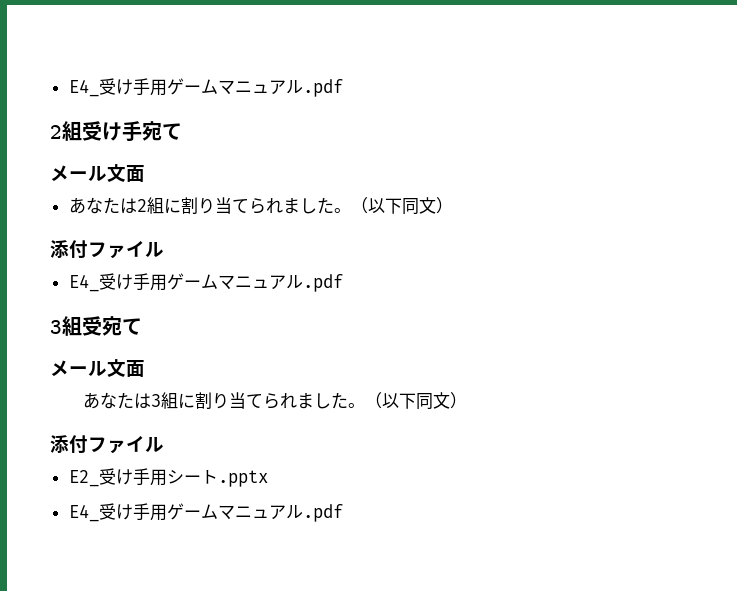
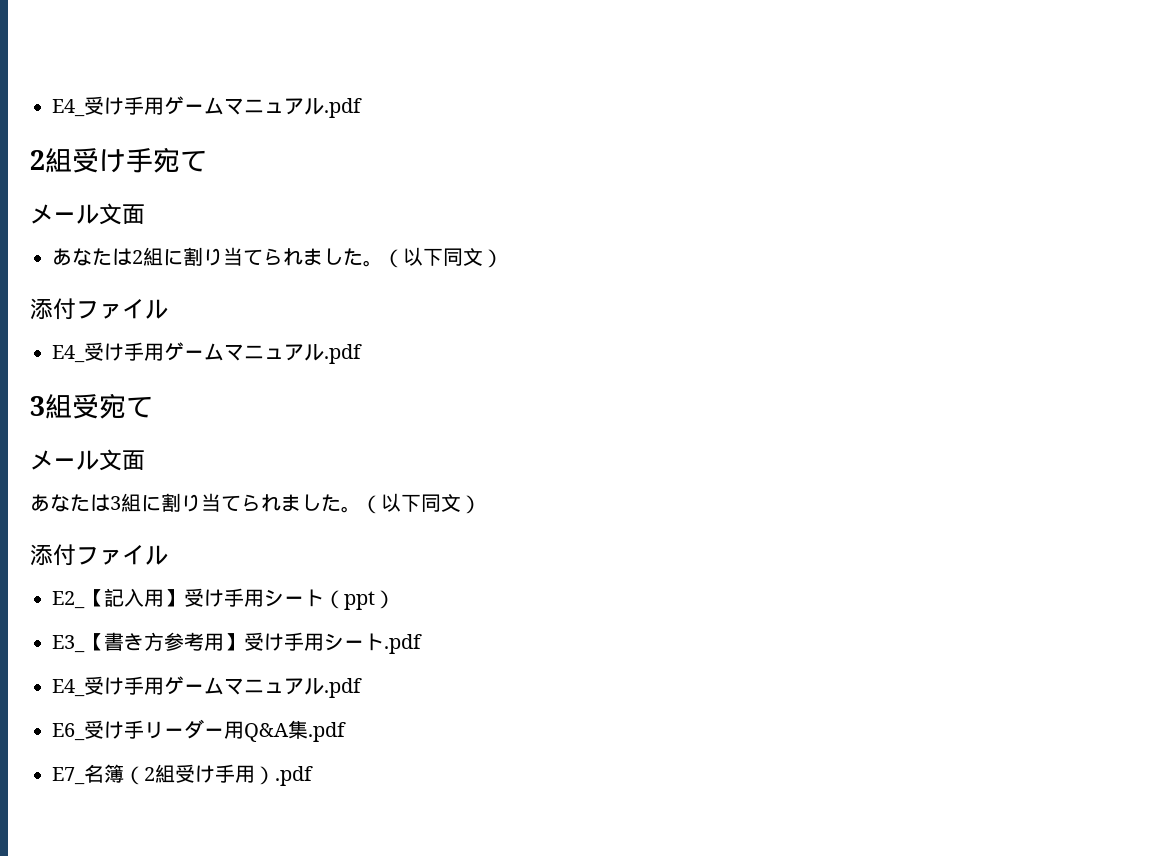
[98,468,268,487] [68,503,343,522] 受け手用シート.pptx // E4_受け手用ゲームマニュアル.pdf -> [84,588,395,610] [52,632,422,654] [52,676,362,698] [52,719,346,742] [52,764,313,786] 【記入用】受け手用シート（ppt） // E3_【書き方参考用】受け手用シート.pdf // E4_受け手用ゲームマニュアル.pdf // E6_受け手リーダー用Q&A集.pdf // E7_名簿（2組受け手用）.pdf

